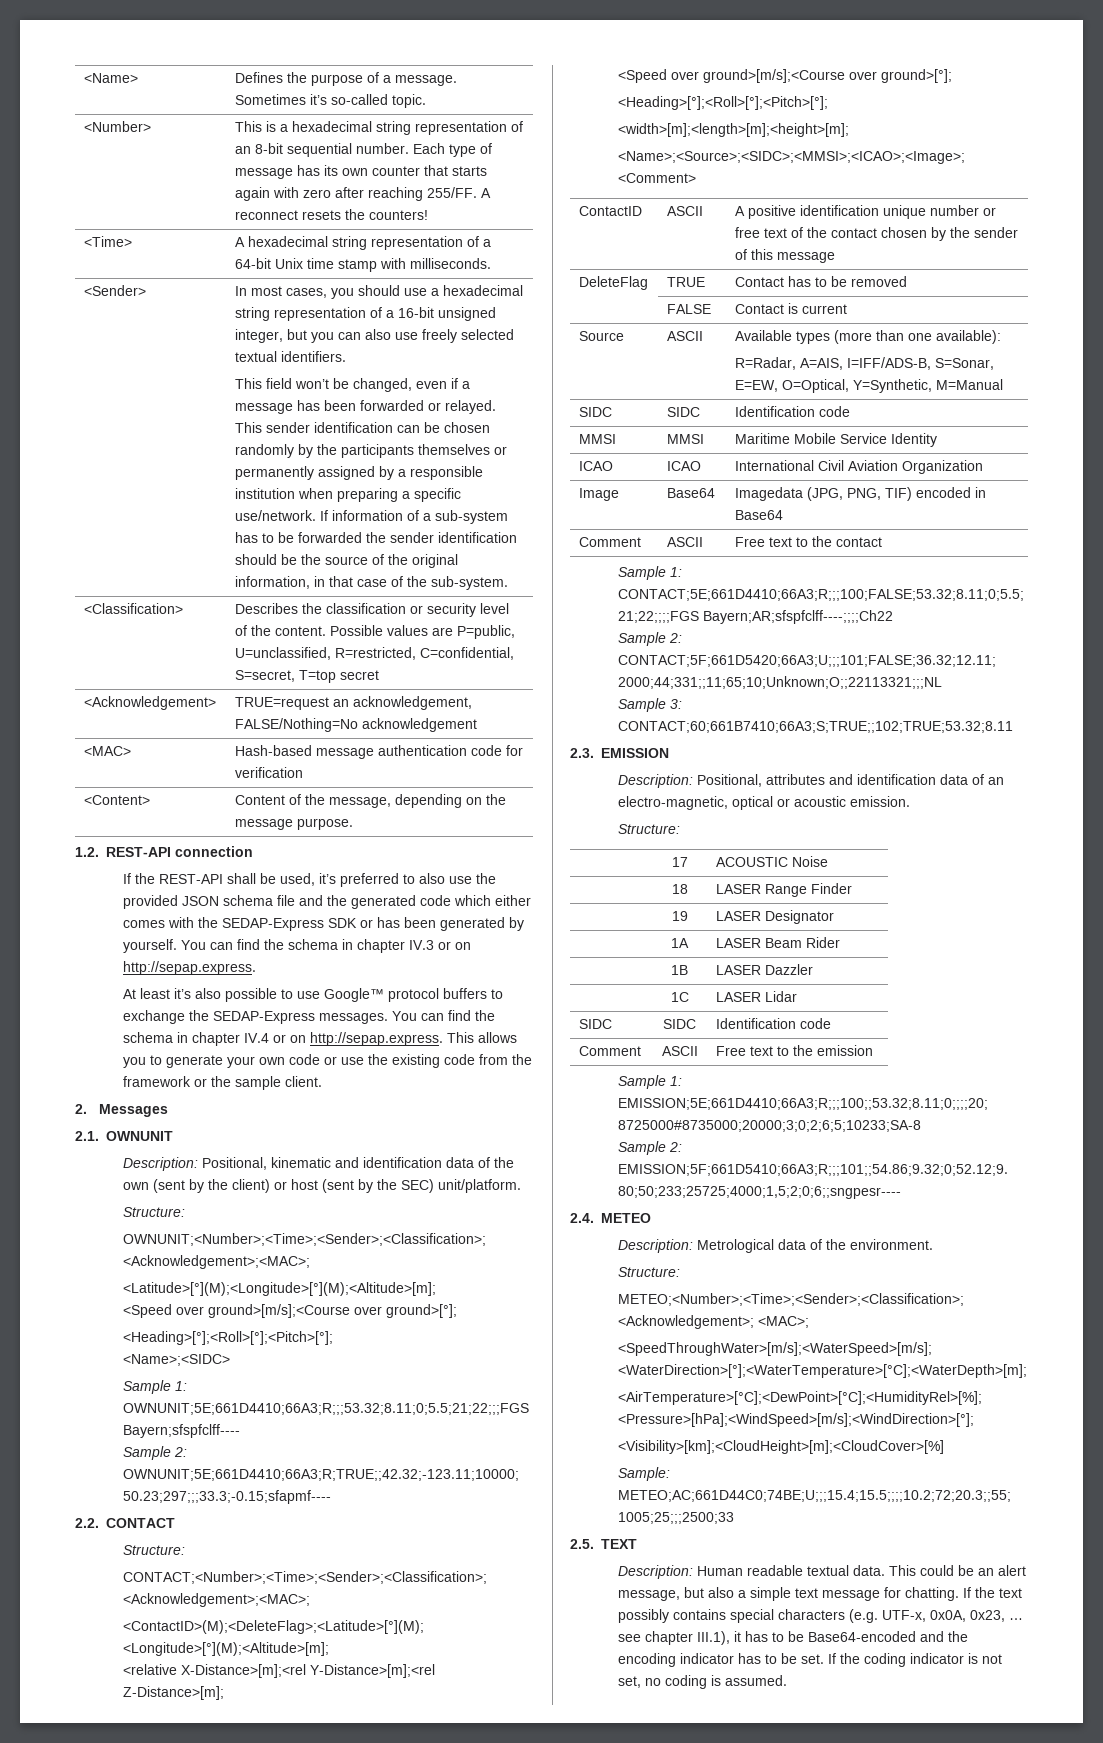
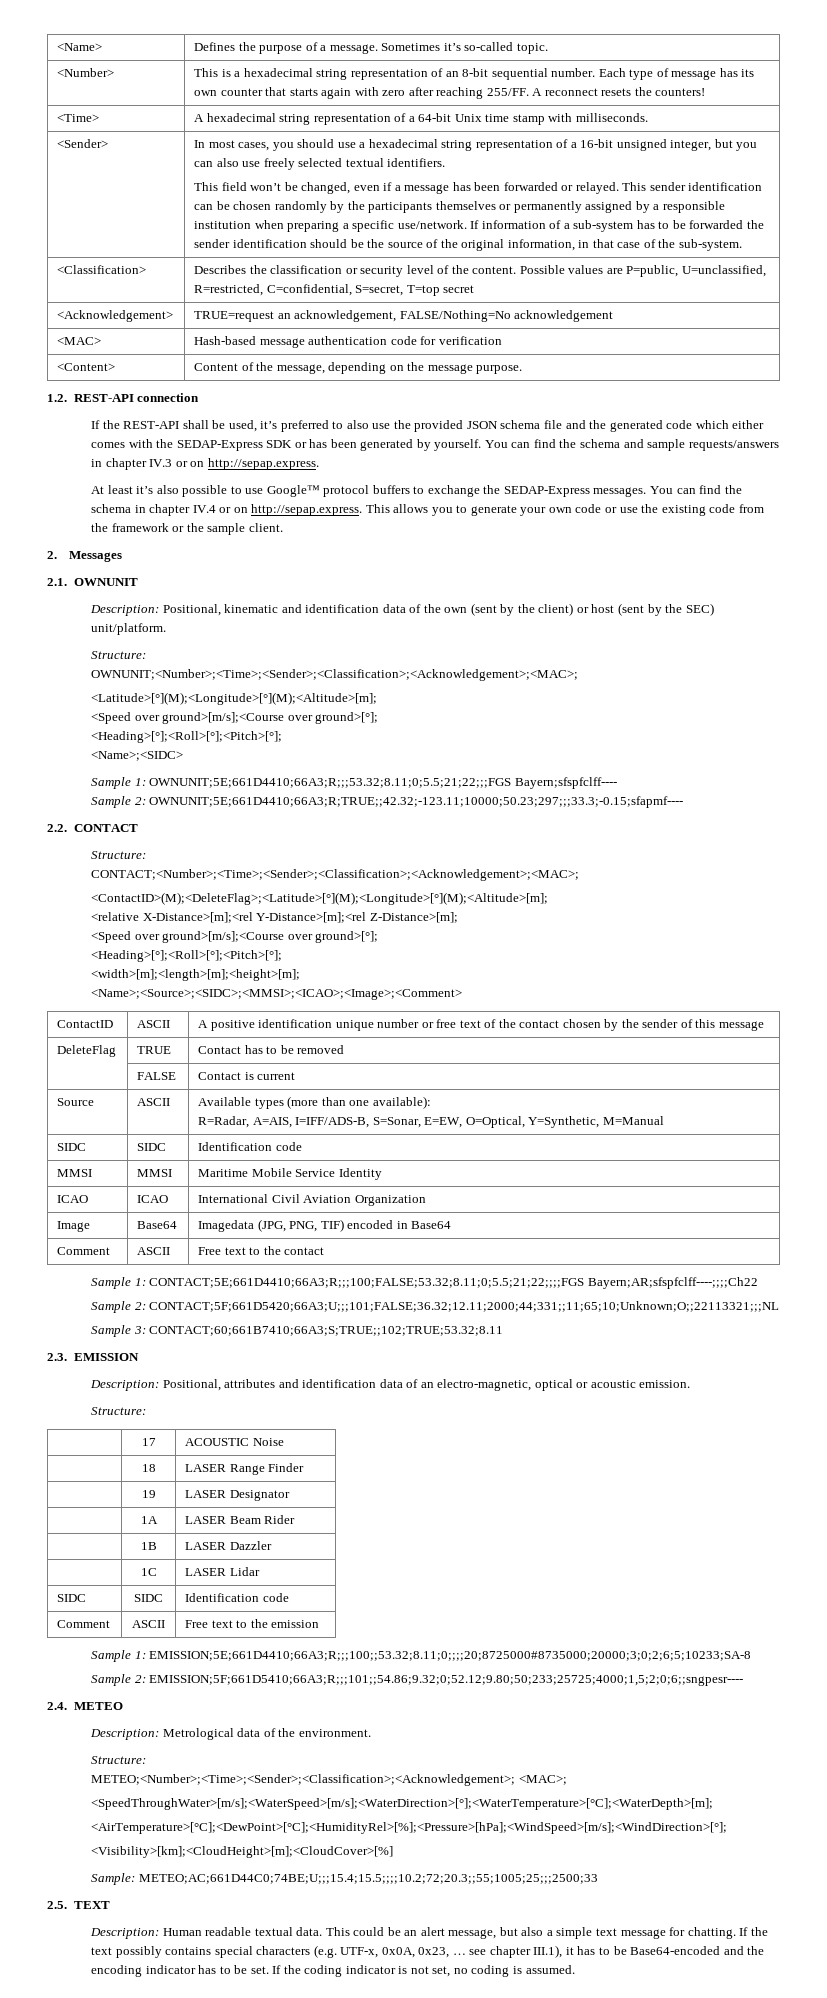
(339, 944) none -> [623,439,779,451] and sample requests/answers

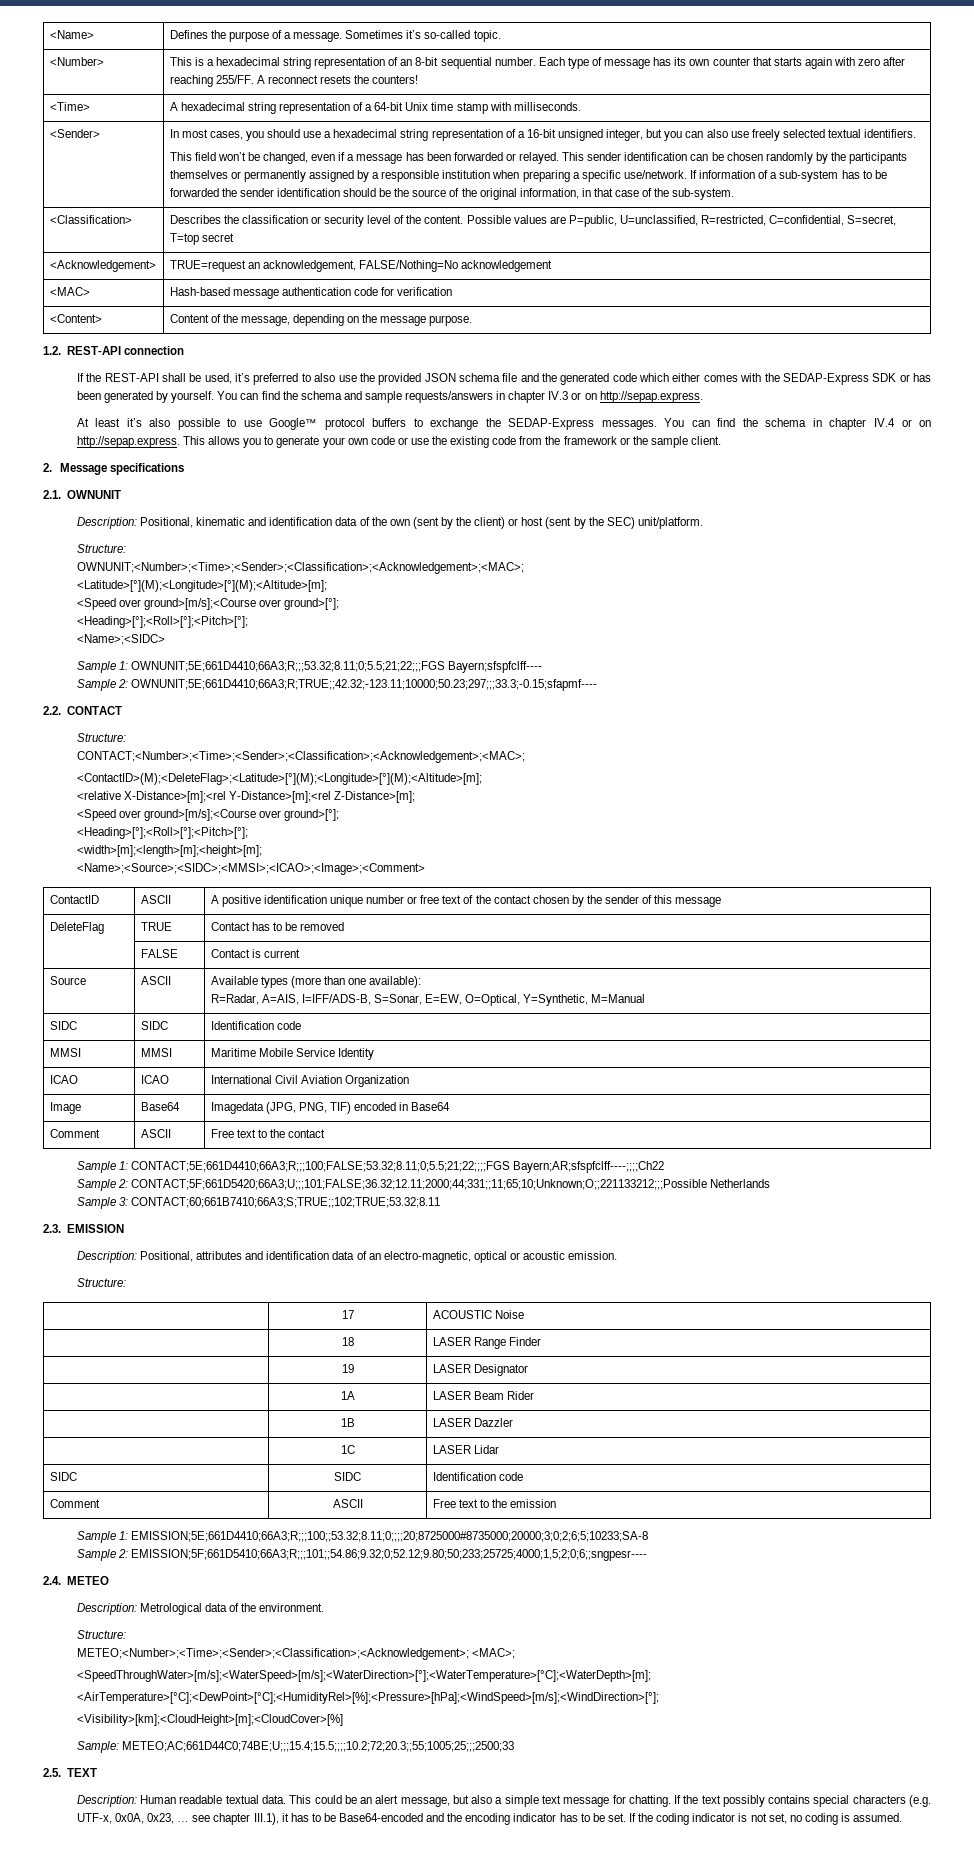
[69,551,123,562] Messages -> [59,463,185,475] Message specifications
[149,1301,780,1312] CONTACT;5F;661D5420;66A3;U;;;101;FALSE;36.32;12.11;2000;44;331;;11;65;10;Unknown;O;;22113321;;;NL -> [131,1179,771,1190] CONTACT;5F;661D5420;66A3;U;;;101;FALSE;36.32;12.11;2000;44;331;;11;65;10;Unknown;O;;221133212;;;Possible Netherlands

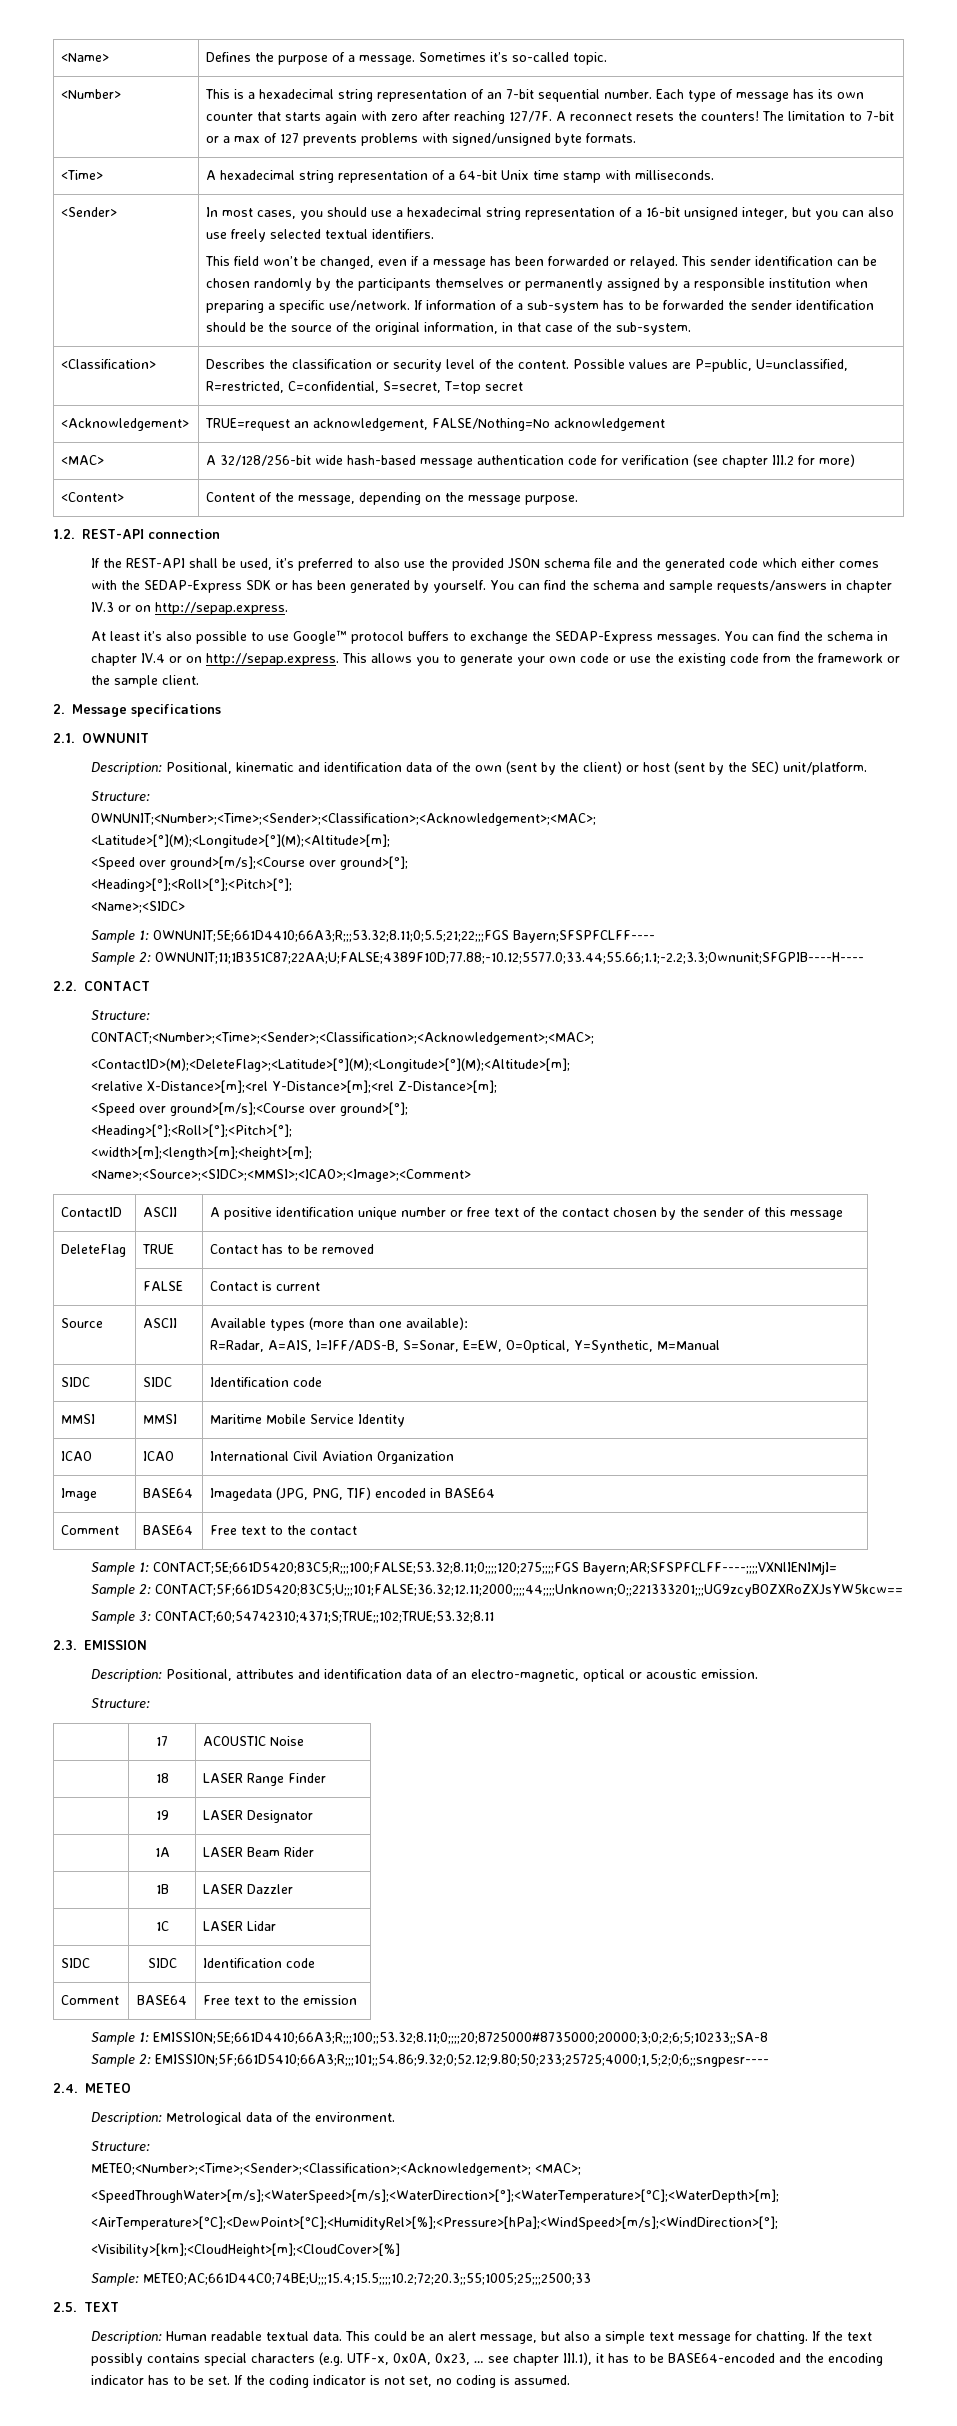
[415,57,439,66] 8-bit -> [506,89,535,99] 7-bit
[215,75,254,84] 255/FF. -> [509,111,553,122] 127/7F.
(419, 79) none -> [762,111,895,121] [206,133,637,146] The limitation to 7-bit or a max of 127 prevents problems with signed/unsigned byte formats.
[169,287,230,296] Hash-based -> [206,455,417,466] A 32/128/256-bit wide hash-based
(453, 291) none -> [693,454,856,468] (see chapter III.2 for more)
[448,661,543,673] [76,679,598,691] Bayern;sfspfclff---- // Sample 2: OWNUNIT;5E;661D4410;66A3;R;TRUE;;42.32;-123.11;10000;50.23;297;;;33.3;-0.15;sfapmf---- -> [513,930,656,943] [91,952,865,965] Bayern;SFSPFCLFF---- // Sample 2: OWNUNIT;11;1B351C87;22AA;U;FALSE;4389F10D;77.88;-10.12;5577.0;33.44;55.66;1.1;-2.2;3.3;Ownunit;SFGPIB----H----
[140,1102,180,1111] Base64 -> [143,1488,194,1498] BASE64
[411,1102,451,1111] [49,1129,100,1138] [140,1129,171,1138] Base64 // Comment | ASCII -> [445,1488,496,1498] [61,1525,120,1535] [143,1525,194,1535] BASE64 // Comment | BASE64
[131,1161,665,1173] [76,1179,771,1191] CONTACT;5E;661D4410;66A3;R;;;100;FALSE;53.32;8.11;0;5.5;21;22;;;;FGS Bayern;AR;sfspfclff----;;;;Ch22 // Sample 2: CONTACT;5F;661D5420;66A3;U;;;101;FALSE;36.32;12.11;2000;44;331;;11;65;10;Unknown;O;;221133212;;;Possible Netherlands -> [153,1561,838,1575] [91,1584,904,1597] CONTACT;5E;661D5420;83C5;R;;;100;FALSE;53.32;8.11;0;;;;120;275;;;;FGS Bayern;AR;SFSPFCLFF----;;;;VXNlIENIMjI= // Sample 2: CONTACT;5F;661D5420;83C5;U;;;101;FALSE;36.32;12.11;2000;;;;44;;;;Unknown;O;;221333201;;;UG9zcyBOZXRoZXJsYW5kcw==
[131,1197,441,1208] CONTACT;60;661B7410;66A3;S;TRUE;;102;TRUE;53.32;8.11 -> [155,1611,495,1623] CONTACT;60;54742310;4371;S;TRUE;;102;TRUE;53.32;8.11
[332,1499,363,1508] ASCII -> [137,1995,187,2005] BASE64
[131,1531,649,1542] EMISSION;5E;661D4410;66A3;R;;;100;;53.32;8.11;0;;;;20;8725000#8735000;20000;3;0;2;6;5;10233;SA-8 -> [153,2032,769,2044] EMISSION;5E;661D4410;66A3;R;;;100;;53.32;8.11;0;;;;20;8725000#8735000;20000;3;0;2;6;5;10233;;SA-8
[339,1813,424,1822] Base64-encoded -> [668,2353,776,2363] BASE64-encoded

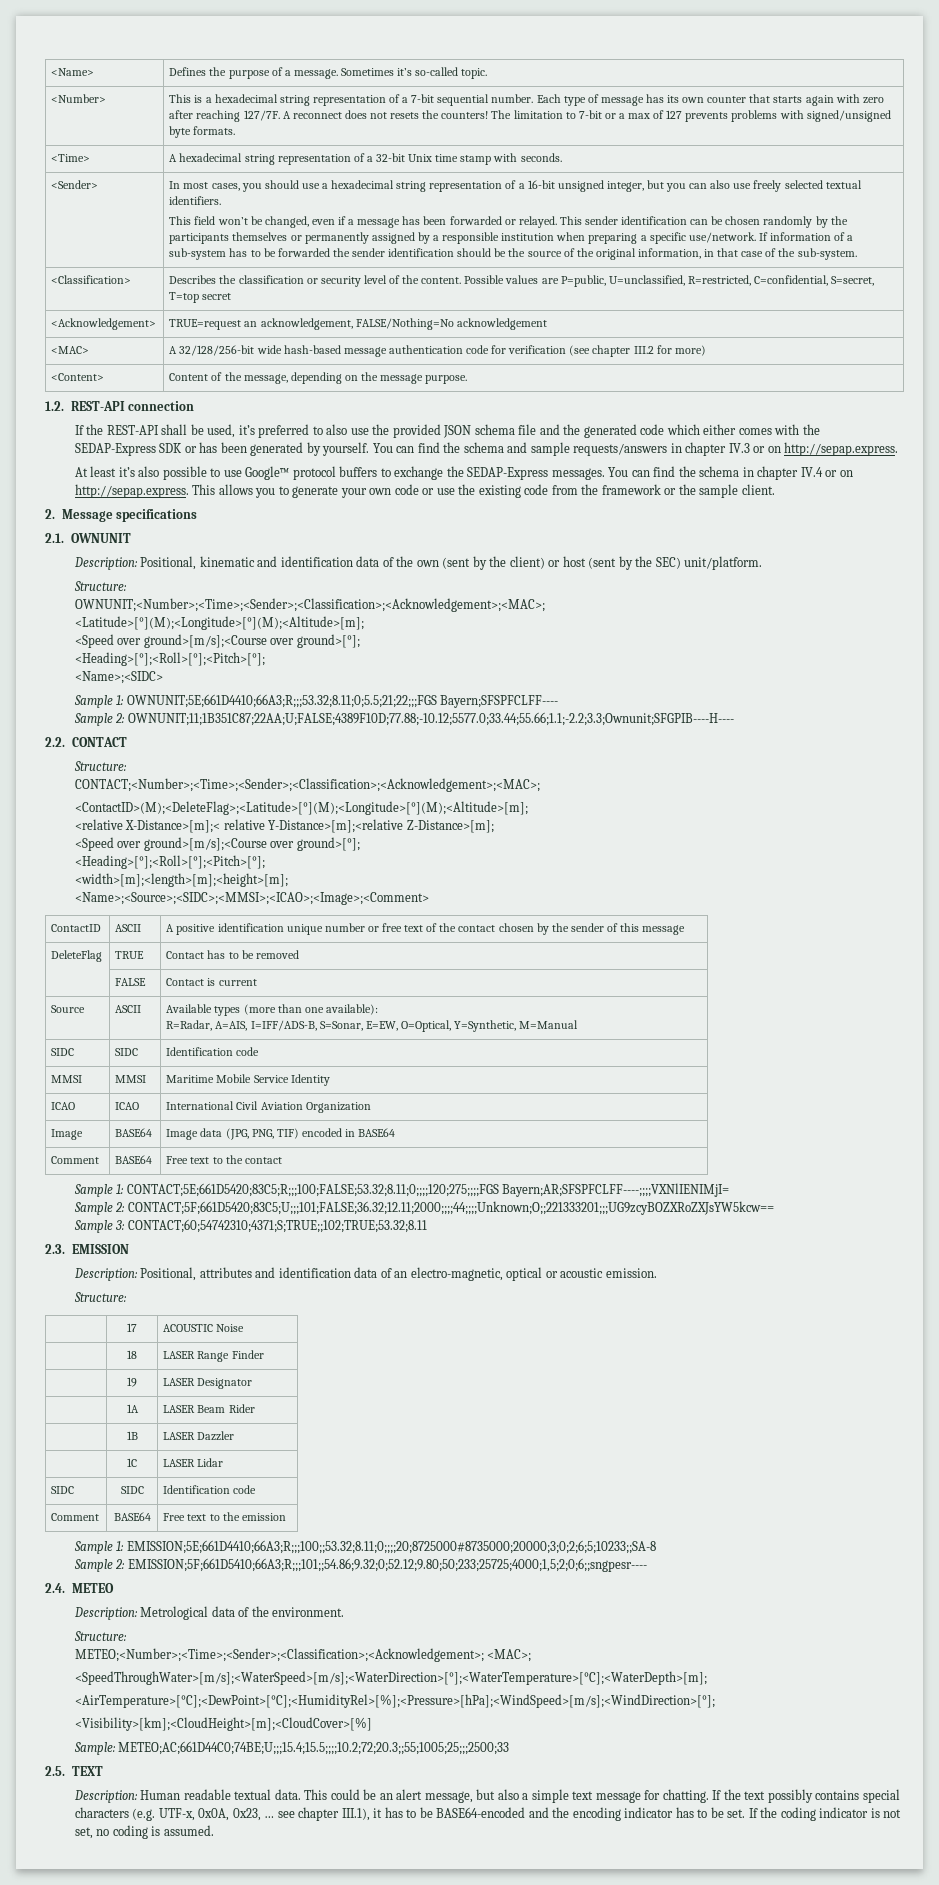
[487,92,503,99] an -> [402,97,409,103] a
(633, 116) none -> [344,110,387,119] does not
[459,170,498,180] 64-bit -> [375,153,405,162] 32-bit
[635,170,715,180] milliseconds. -> [520,153,562,162] seconds.
[147,1080,395,1093] X-Distance>[m];<rel Y-Distance>[m];<rel -> [125,819,404,833] X-Distance>[m];< relative Y-Distance>[m];<relative
[210,1488,273,1501] Imagedata -> [166,1128,223,1140] Image data

